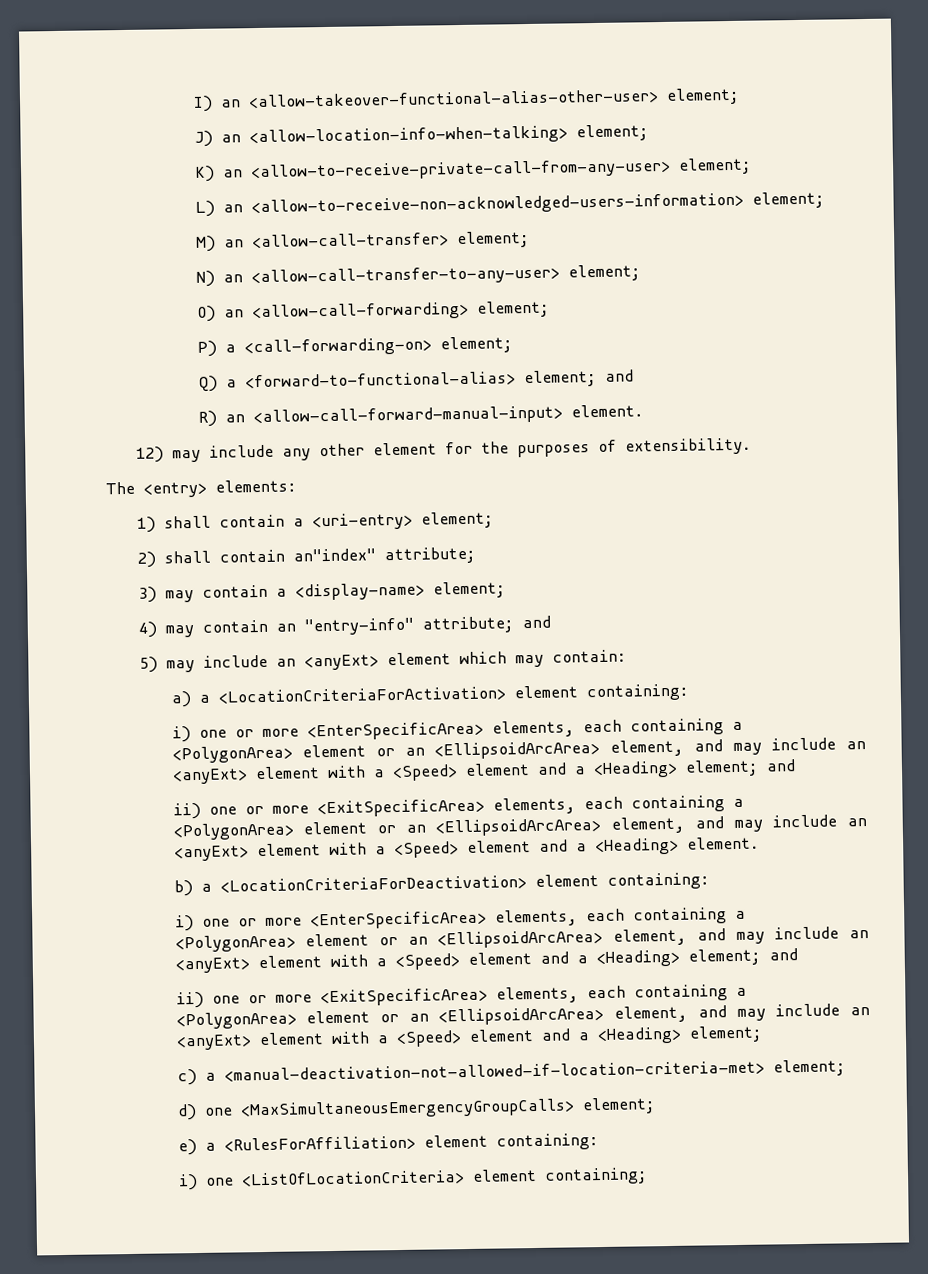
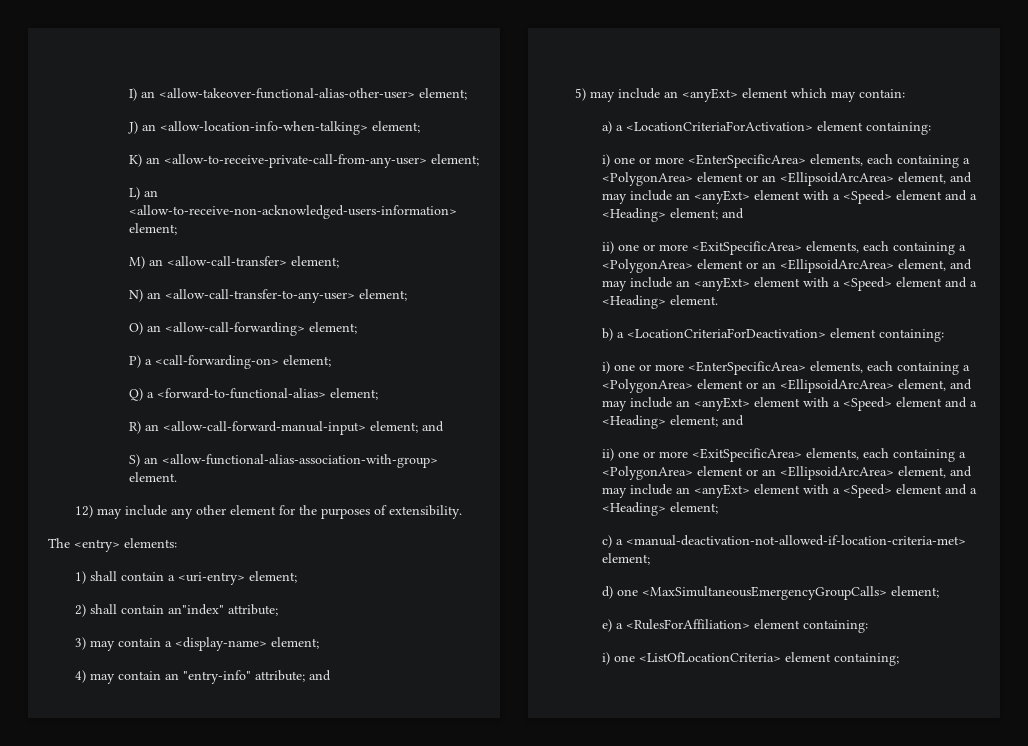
[604,369,634,382] and -> (378, 394) none
(563, 416) none -> [369,421,444,433] [128,454,438,468] element; and // S) an <allow-functional-alias-association-with-group>

